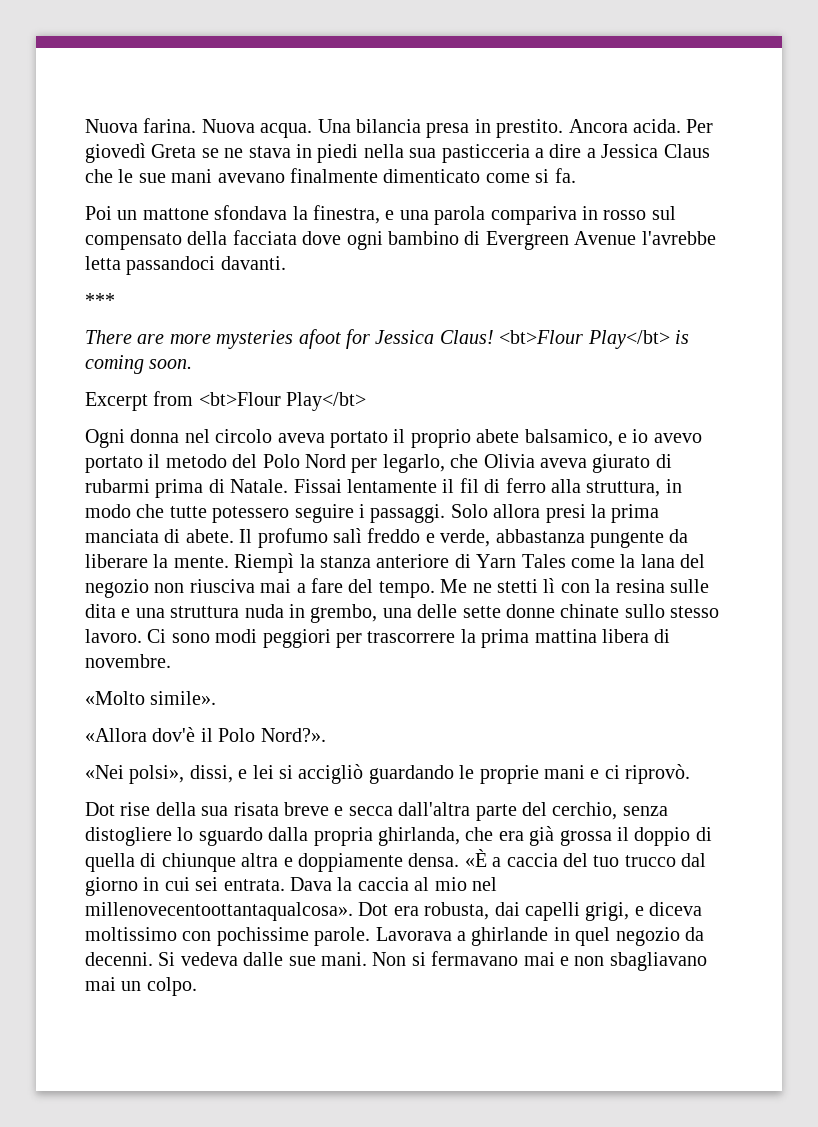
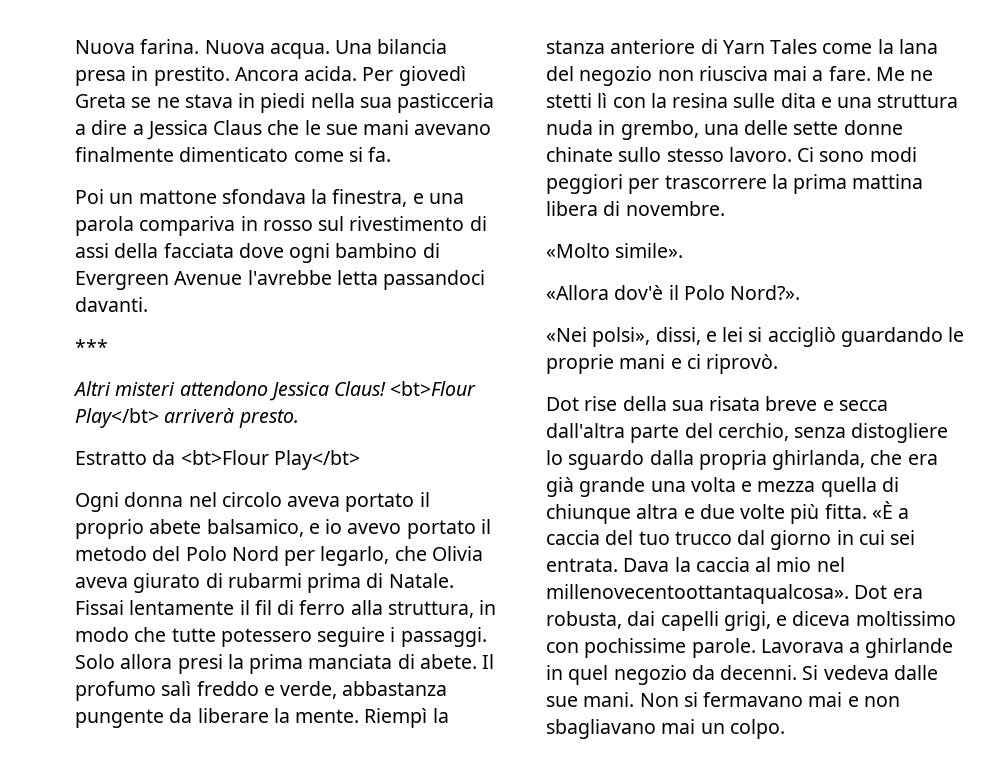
[85,233,182,250] compensato -> [349,216,487,231] [75,243,109,258] rivestimento di assi
[85,329,689,349] [85,355,193,374] [85,391,194,411] There are more mysteries afoot for Jessica Claus! <bt>Flour Play</bt> is coming soon. // Excerpt from -> [73,381,477,401] [75,408,299,428] [75,450,176,465] Altri misteri attendono Jessica Claus! <bt>Flour Play</bt> arriverà presto. // Estratto da
[311,578,435,598] fare del tempo. -> [828,66,871,81] fare.
[559,827,712,846] grossa il doppio di -> [579,477,816,497] grande una volta e mezza
[298,853,460,872] doppiamente densa. -> [699,504,867,524] due volte più fitta.

